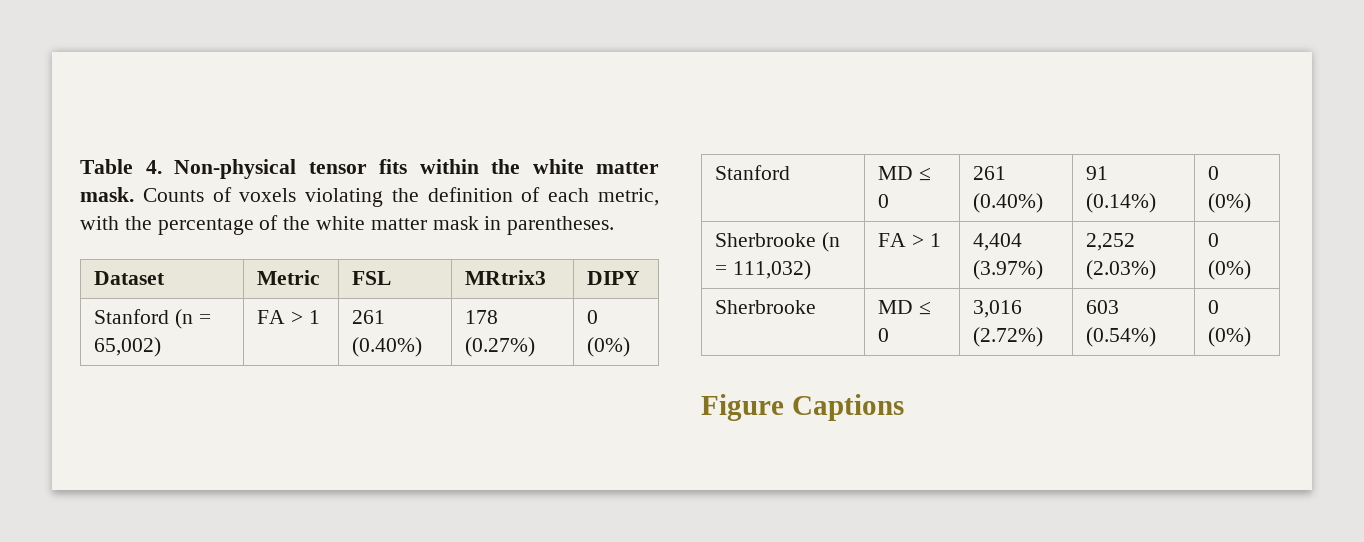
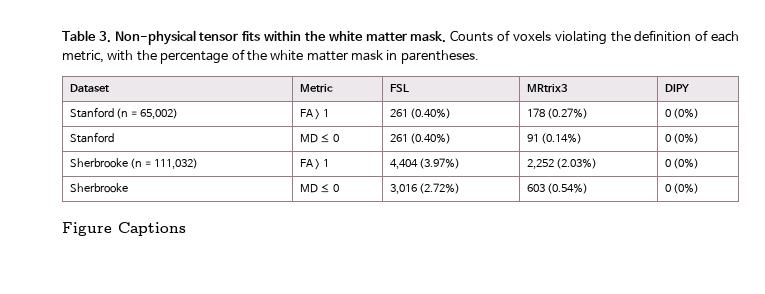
[145,160,162,174] 4. -> [98,31,111,43] 3.

